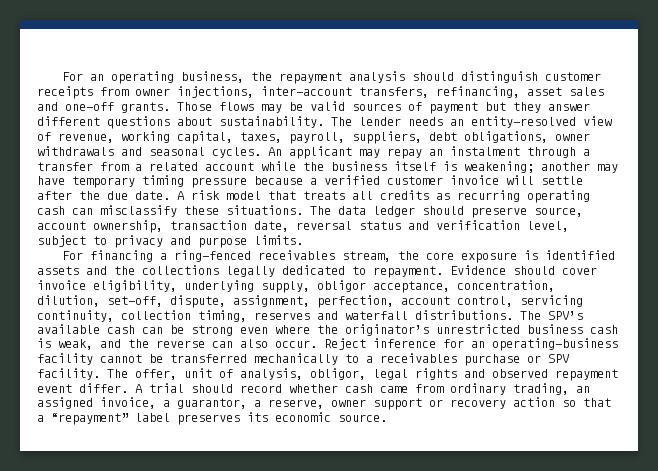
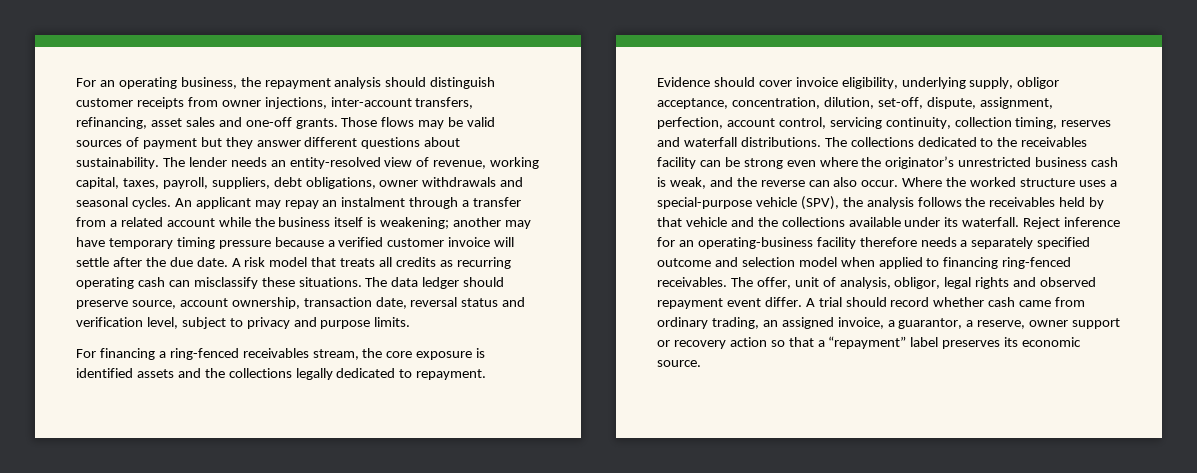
[548,311,583,320] [37,324,135,334] SPV’s available cash -> [850,137,1088,147] [657,157,696,169] collections dedicated to the receivables facility
(317, 344) none -> [902,177,1117,187] [657,196,1105,210] [657,217,1020,227] Where the worked structure uses a special-purpose vehicle (SPV), the analysis follows the receivables held by that vehicle and the collections available under its waterfall.
[100,353,570,366] [37,368,100,380] cannot be transferred mechanically to a receivables purchase or SPV facility. -> [859,237,1091,249] [657,257,1072,269] [657,277,727,287] therefore needs a separately specified outcome and selection model when applied to financing ring-fenced receivables.

